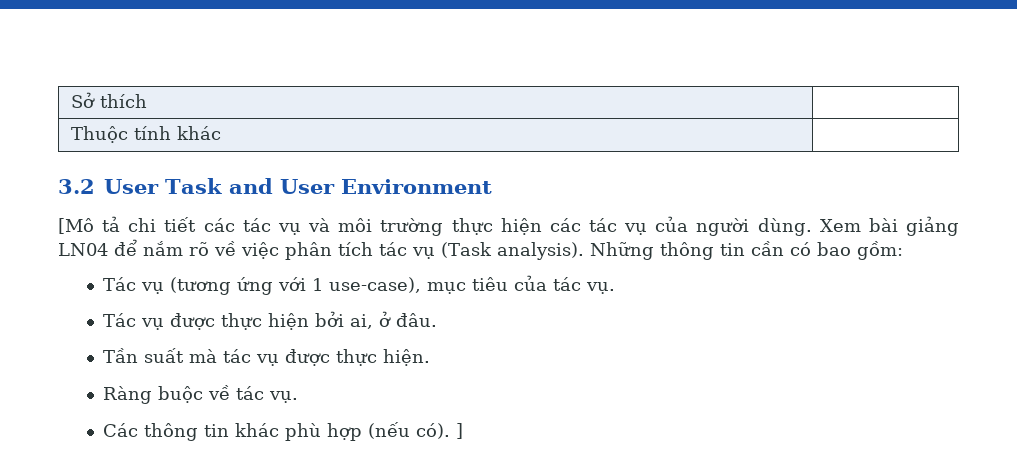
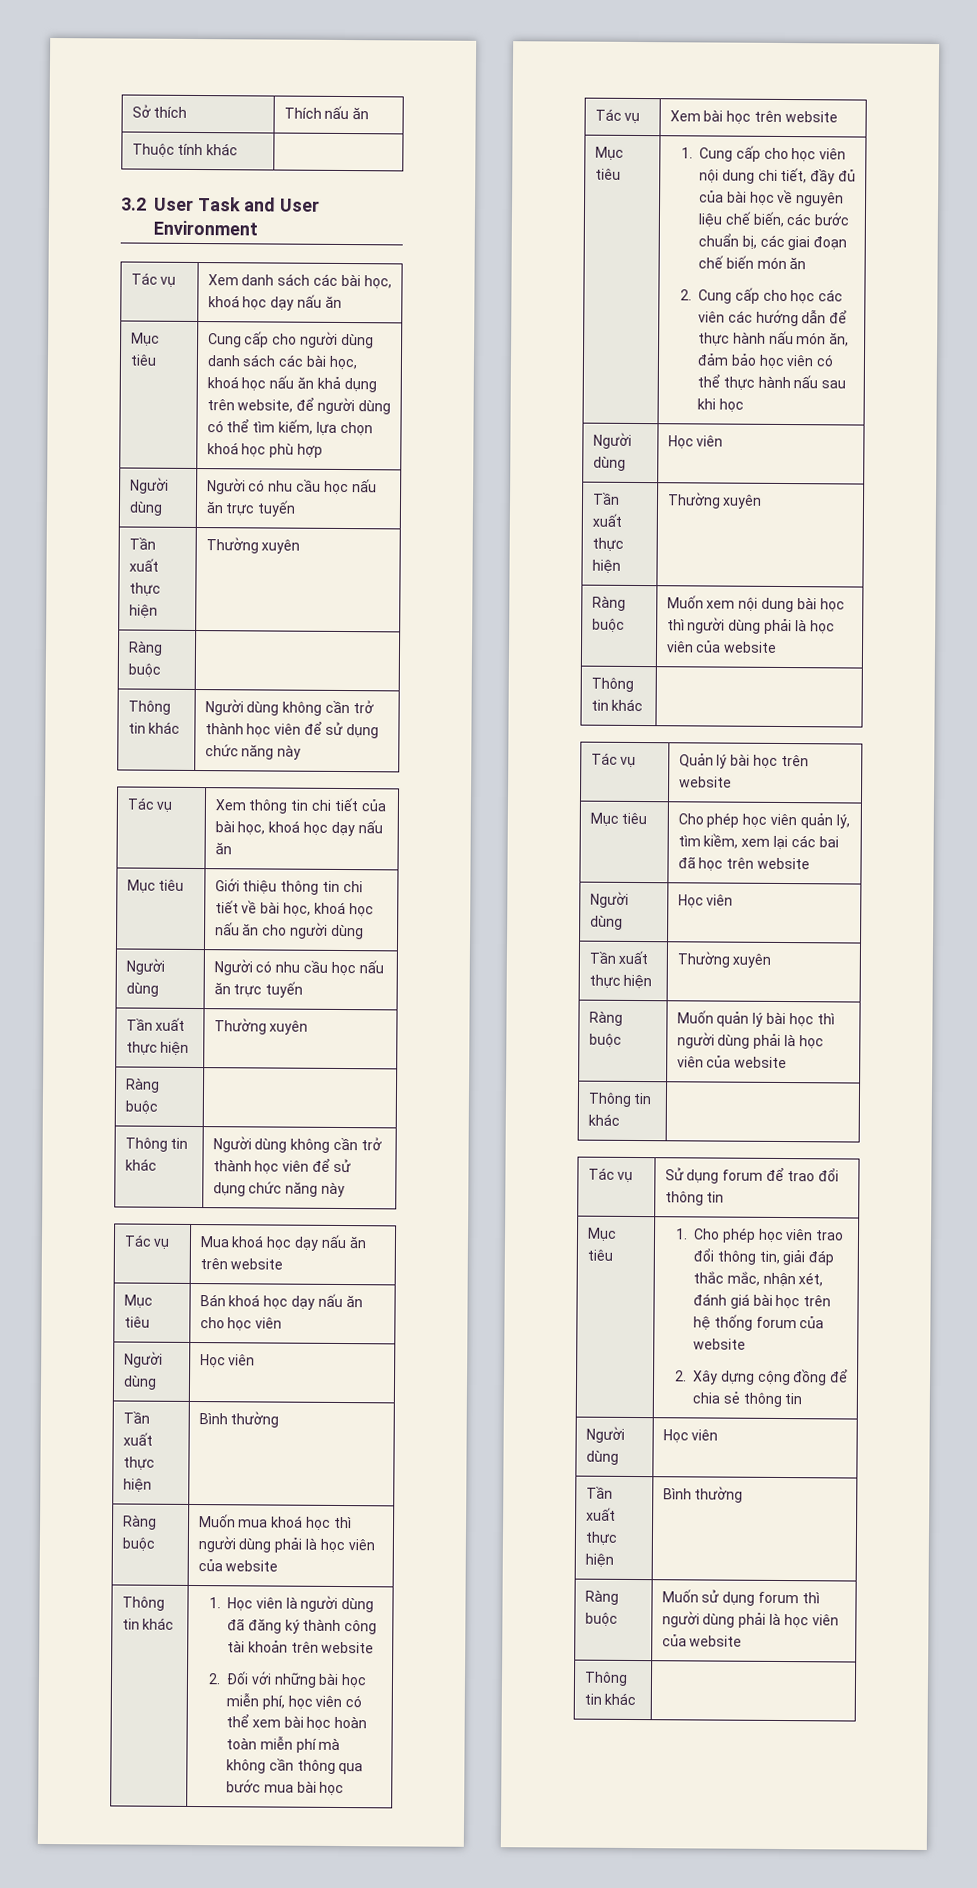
(147, 101) none -> [283,105,370,120] Thích nấu ăn
[58,216,959,236] [58,239,903,260] [103,275,615,295] [103,311,437,330] [103,348,431,366] [103,385,299,404] [103,422,464,441] // [Mô tả chi tiết các tác vụ và môi trường thực hiện các tác vụ của người dùng. Xem bài giảng LN04 để nắm rõ về việc phân tích tác vụ (Task analysis). Những thông tin cần có bao gồm: // Tác vụ (tương ứng với 1 use-case), mục tiêu của tác vụ. // Tác vụ được thực hiện bởi ai, ở đâu. // Tần suất mà tác vụ được thực hiện. // Ràng buộc về tác vụ. // Các thông tin khác phù hợp (nếu có). ] -> [130,272,177,288] [207,273,392,290] [207,294,342,311] [130,332,160,347] [129,354,157,366] [207,331,374,349] [206,354,357,371] [206,375,377,393] [206,397,391,415] [206,419,373,437] [206,442,324,458] [129,477,169,494] [128,501,163,516] [206,478,377,496] [205,500,297,517] [128,537,156,550] [128,558,159,572] [128,582,161,597] [128,604,158,619] [205,537,301,554] [127,640,163,656] [127,663,161,678] [127,700,171,715] [127,721,181,734] [204,699,375,716] [204,721,379,739] [204,744,302,760] [126,797,173,813] [214,797,386,814] [214,820,383,837] [214,842,232,855] [126,879,185,894] [214,878,363,895] [214,900,374,918] [214,922,364,940] [125,958,165,975] [125,982,159,997] [213,959,384,977] [213,981,304,998] [125,1017,186,1031] [125,1041,190,1056] [213,1018,309,1035] [124,1077,160,1093] [124,1100,158,1115] [124,1137,189,1152] [124,1158,157,1171] [212,1136,383,1153] [212,1158,352,1175] [212,1181,346,1198] [123,1234,170,1250] [199,1234,367,1251] [199,1258,284,1270] [123,1294,153,1309] [123,1316,150,1328] [199,1293,363,1310] [199,1317,283,1332] [123,1351,163,1368] [122,1375,157,1390] [199,1354,256,1369] [122,1411,150,1424] [122,1432,153,1446] [122,1456,155,1471] [122,1478,152,1493] [198,1411,280,1428] [122,1514,157,1530] [121,1537,155,1552] [198,1514,352,1531] [197,1536,375,1554] [197,1559,279,1572] [121,1596,165,1611] [121,1617,175,1630] [208,1595,375,1613] [226,1618,378,1635] [226,1640,375,1654] [207,1671,368,1689] [225,1692,363,1710] [225,1714,368,1731] [225,1735,341,1753] [225,1758,364,1775] [225,1779,345,1797] [594,108,641,125] [669,109,838,125] [594,146,624,161] [594,168,621,180] [680,145,847,163] [698,167,856,185] [698,189,845,207] [697,211,850,228] [697,233,848,251] [697,255,807,270] [679,287,844,305] [697,309,848,327] [697,330,850,347] [696,353,835,369] [696,374,847,391] [696,398,744,413] [592,432,632,449] [592,456,626,471] [667,435,724,450] [591,492,620,505] [591,513,622,527] [591,537,624,552] [591,559,621,574] [666,492,763,509] [591,595,626,611] [591,618,625,633] [666,595,845,613] [666,617,835,635] [665,640,778,653] [590,677,634,692] [590,698,644,712] [590,752,637,769] [678,753,809,769] [678,776,732,788] [589,812,648,827] [677,812,850,829] [677,833,839,851] [677,856,811,872] [589,891,629,908] [589,915,623,930] [677,894,734,909] [588,950,649,965] [588,974,653,990] [676,951,772,968] [588,1010,623,1026] [588,1033,622,1048] [676,1010,835,1028] [676,1032,824,1050] [676,1055,788,1069] [587,1092,652,1107] [587,1113,620,1126] [587,1167,634,1183] [664,1167,839,1184] [664,1191,725,1206] [586,1227,617,1242] [586,1249,613,1261] [674,1227,845,1244] [692,1248,835,1266] [692,1271,824,1288] [692,1293,832,1310] [692,1314,825,1331] [692,1338,746,1350] [674,1369,849,1386] [691,1391,803,1408] [585,1426,625,1443] [585,1450,619,1465] [662,1429,719,1444] [585,1486,613,1499] [585,1507,616,1521] [584,1531,618,1546] [584,1553,614,1568] [662,1486,744,1503] [584,1589,619,1605] [584,1612,618,1627] [661,1589,820,1606] [661,1611,839,1629] [661,1634,743,1647] [583,1671,628,1686] [583,1692,637,1706] // Tác vụ | Xem danh sách các bài học, khoá học dạy nấu ăn // Mục tiêu | Cung cấp cho người dùng danh sách các bài học, khoá học nấu ăn khả dụng trên website, để người dùng có thể tìm kiếm, lựa chọn khoá học phù hợp // Người dùng | Người có nhu cầu học nấu ăn trực tuyến // Tần xuất thực hiện | Thường xuyên // Ràng buộc | // Thông tin khác | Người dùng không cần trở thành học viên để sử dụng chức năng này // Tác vụ | Xem thông tin chi tiết của bài học, khoá học dạy nấu ăn // Mục tiêu | Giới thiệu thông tin chi tiết về bài học, khoá học nấu ăn cho người dùng // Người dùng | Người có nhu cầu học nấu ăn trực tuyến // Tần xuất thực hiện | Thường xuyên // Ràng buộc | // Thông tin khác | Người dùng không cần trở thành học viên để sử dụng chức năng này // Tác vụ | Mua khoá học dạy nấu ăn trên website // Mục tiêu | Bán khoá học dạy nấu ăn cho học viên // Người dùng | Học viên // Tần xuất thực hiện | Bình thường // Ràng buộc | Muốn mua khoá học thì người dùng phải là học viên của website // Thông tin khác | 1. Học viên là người dùng đã đăng ký thành công tài khoản trên website // 2. Đối với những bài học miễn phí, học viên có thể xem bài học hoàn toàn miễn phí mà không cần thông qua bước mua bài học // Tác vụ | Xem bài học trên website // Mục tiêu | 1. Cung cấp cho học viên nội dung chi tiết, đầy đủ của bài học về nguyên liệu chế biến, các bước chuẩn bị, các giai đoạn chế biến món ăn // 2. Cung cấp cho học các viên các hướng dẫn để thực hành nấu món ăn, đảm bảo học viên có thể thực hành nấu sau khi học // Người dùng | Học viên // Tần xuất thực hiện | Thường xuyên // Ràng buộc | Muốn xem nội dung bài học thì người dùng phải là học viên của website // Thông tin khác | // Tác vụ | Quản lý bài học trên website // Mục tiêu | Cho phép học viên quản lý, tìm kiềm, xem lại các bai đã học trên website // Người dùng | Học viên // Tần xuất thực hiện | Thường xuyên // Ràng buộc | Muốn quản lý bài học thì người dùng phải là học viên của website // Thông tin khác | // Tác vụ | Sử dụng forum để trao đổi thông tin // Mục tiêu | 1. Cho phép học viên trao đổi thông tin, giải đáp thắc mắc, nhận xét, đánh giá bài học trên hệ thống forum của website // 2. Xây dựng cộng đồng để chia sẻ thông tin // Người dùng | Học viên // Tần xuất thực hiện | Bình thường // Ràng buộc | Muốn sử dụng forum thì người dùng phải là học viên của website // Thông tin khác |

